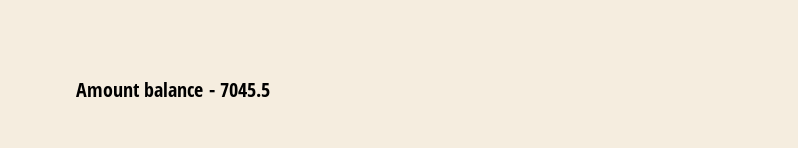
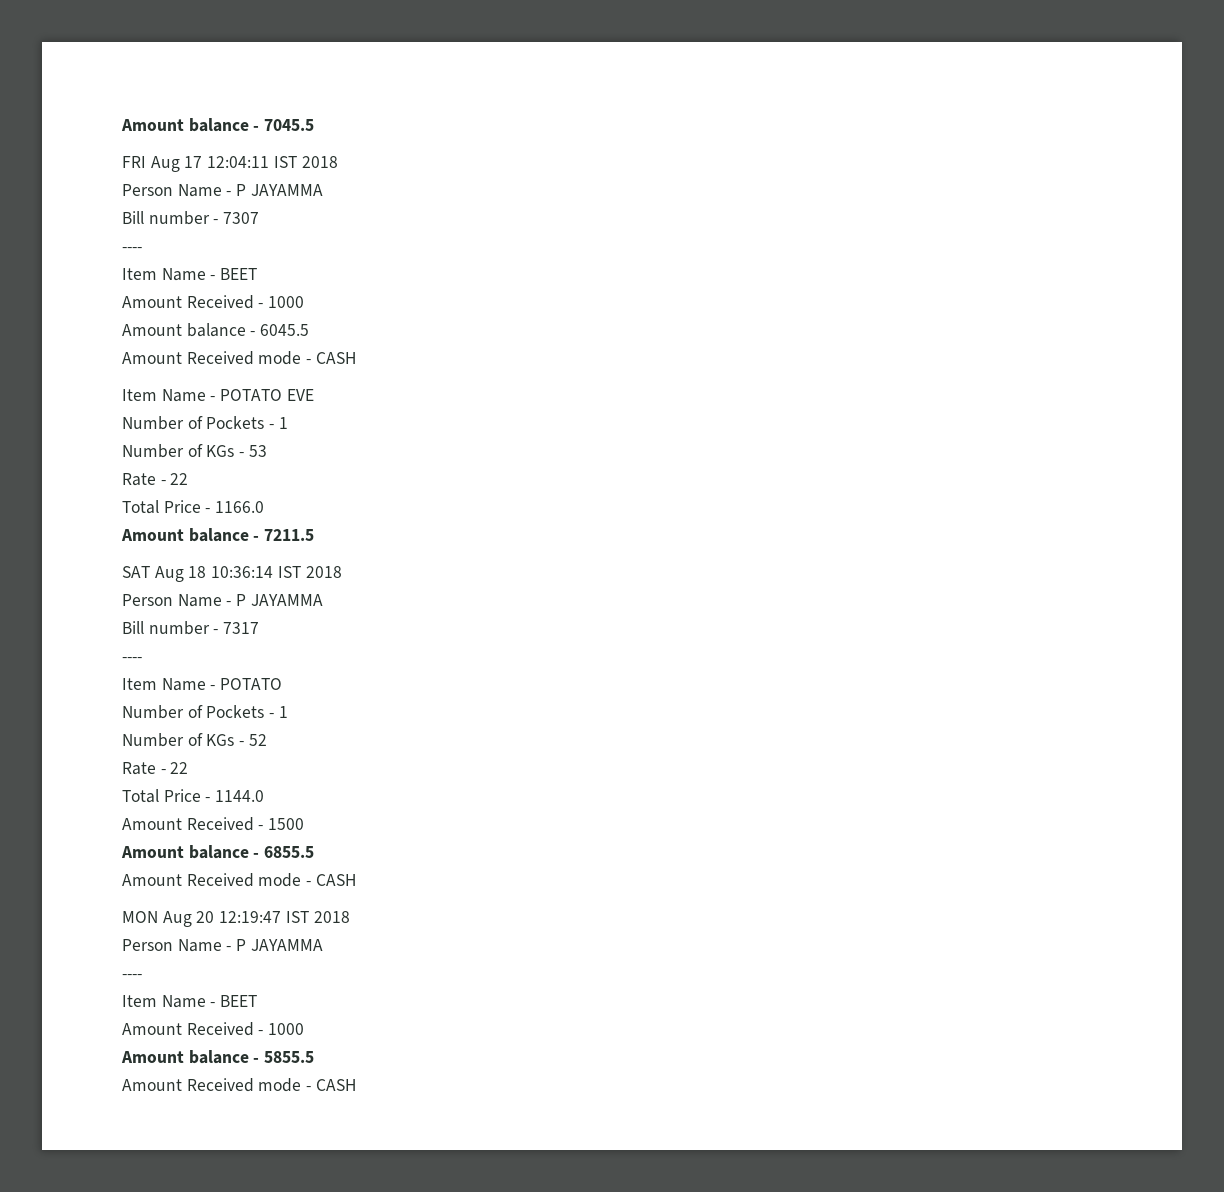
(270, 90) none -> [122,156,338,172] [122,184,323,197] [122,211,260,225] [122,247,142,252] [122,268,258,281] [122,295,305,309] [122,323,310,337] [122,351,356,365] [122,389,314,402] [122,416,288,430] [122,444,267,458] [122,473,189,486] [122,500,265,514] [121,528,315,542] [122,566,342,582] [122,594,323,607] [122,621,260,635] [122,657,142,662] [122,678,283,691] [122,705,288,719] [122,733,267,747] [122,762,189,775] [122,789,265,803] [122,817,305,831] [121,845,315,859] [122,873,356,887] [122,911,350,927] [122,939,323,952] [122,974,142,979] [122,995,258,1008] [122,1022,305,1036] [121,1050,315,1064] [122,1078,356,1092] // FRI Aug 17 12:04:11 IST 2018 // Person Name - P JAYAMMA // Bill number - 7307 // ---- // Item Name - BEET // Amount Received - 1000 // Amount balance - 6045.5 // Amount Received mode - CASH // Item Name - POTATO EVE // Number of Pockets - 1 // Number of KGs - 53 // Rate - 22 // Total Price - 1166.0 // Amount balance - 7211.5 // SAT Aug 18 10:36:14 IST 2018 // Person Name - P JAYAMMA // Bill number - 7317 // ---- // Item Name - POTATO // Number of Pockets - 1 // Number of KGs - 52 // Rate - 22 // Total Price - 1144.0 // Amount Received - 1500 // Amount balance - 6855.5 // Amount Received mode - CASH // MON Aug 20 12:19:47 IST 2018 // Person Name - P JAYAMMA // ---- // Item Name - BEET // Amount Received - 1000 // Amount balance - 5855.5 // Amount Received mode - CASH

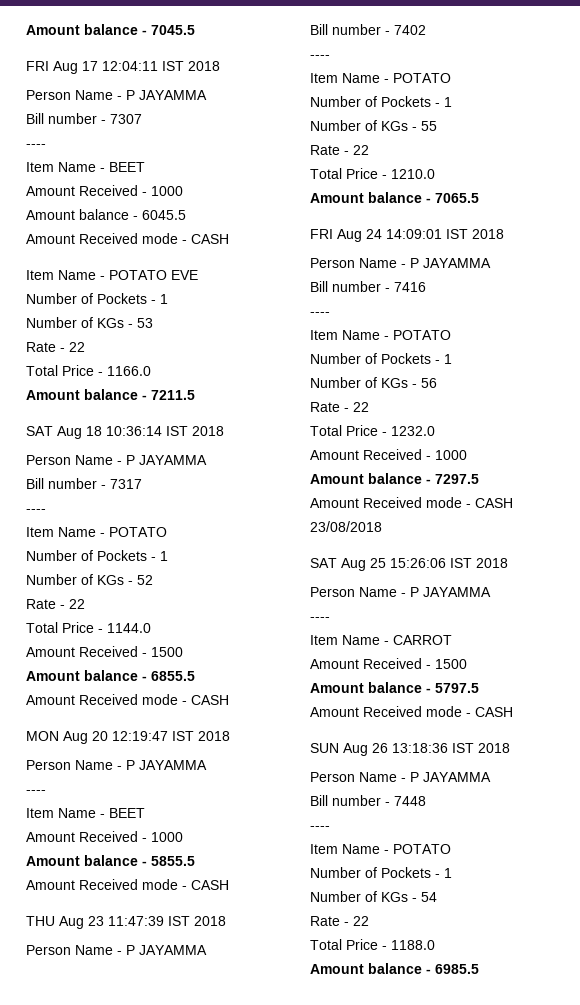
(356, 1085) none -> [26,916,226,929] [26,945,207,955] [310,24,426,35] [310,55,330,59] [310,73,451,83] [310,96,452,107] [310,120,437,131] [310,145,369,155] [310,168,435,179] [310,192,479,203] [310,229,504,242] [310,258,491,268] [310,281,426,292] [310,312,330,316] [310,330,451,340] [310,353,452,364] [310,377,437,388] [310,402,369,412] [310,425,435,436] [310,449,467,460] [310,473,479,484] [310,497,513,508] [310,521,382,532] [310,558,508,571] [310,587,491,597] [310,617,330,621] [310,635,452,645] [310,658,467,669] [310,682,479,693] [310,706,513,717] [310,743,510,756] [310,772,491,782] [310,795,426,806] [310,826,330,830] [310,844,451,854] [310,867,452,878] [310,891,437,902] [310,916,369,926] [310,939,435,950] [310,963,479,974] // THU Aug 23 11:47:39 IST 2018 // Person Name - P JAYAMMA // Bill number - 7402 // ---- // Item Name - POTATO // Number of Pockets - 1 // Number of KGs - 55 // Rate - 22 // Total Price - 1210.0 // Amount balance - 7065.5 // FRI Aug 24 14:09:01 IST 2018 // Person Name - P JAYAMMA // Bill number - 7416 // ---- // Item Name - POTATO // Number of Pockets - 1 // Number of KGs - 56 // Rate - 22 // Total Price - 1232.0 // Amount Received - 1000 // Amount balance - 7297.5 // Amount Received mode - CASH 23/08/2018 // SAT Aug 25 15:26:06 IST 2018 // Person Name - P JAYAMMA // ---- // Item Name - CARROT // Amount Received - 1500 // Amount balance - 5797.5 // Amount Received mode - CASH // SUN Aug 26 13:18:36 IST 2018 // Person Name - P JAYAMMA // Bill number - 7448 // ---- // Item Name - POTATO // Number of Pockets - 1 // Number of KGs - 54 // Rate - 22 // Total Price - 1188.0 // Amount balance - 6985.5

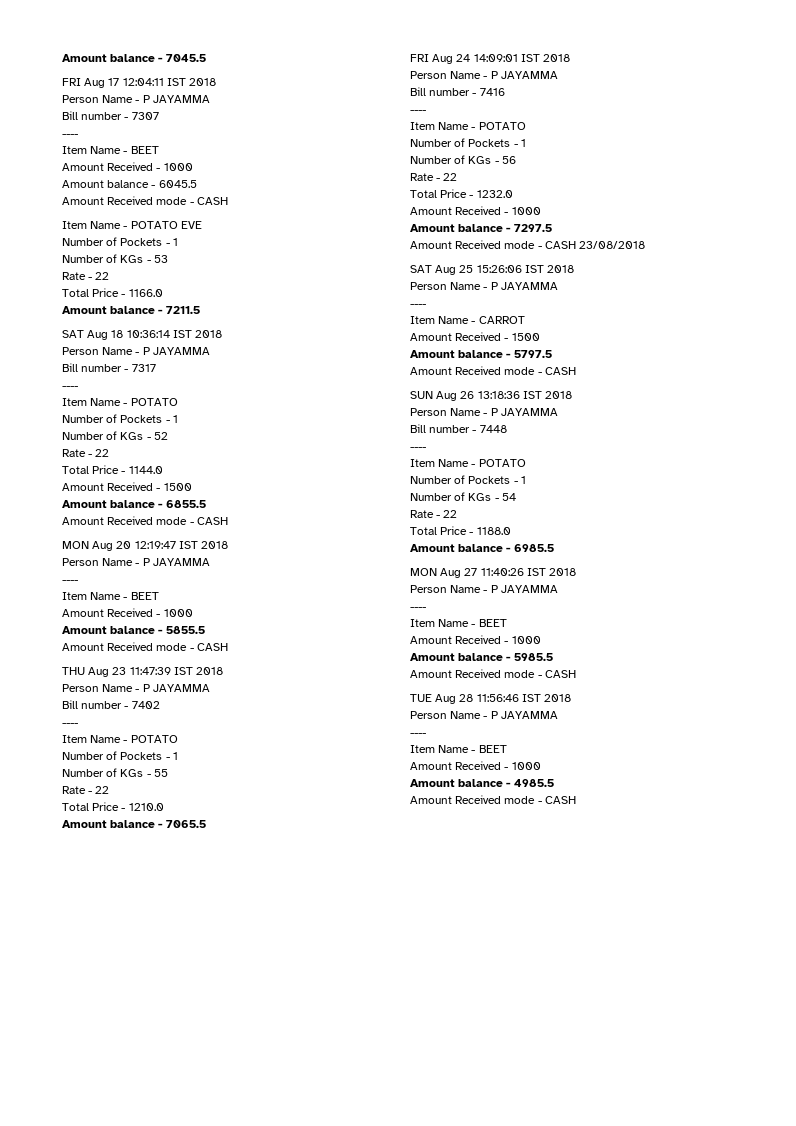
(479, 969) none -> [410,568,577,578] [410,585,558,593] [410,607,426,610] [410,619,507,627] [410,635,541,644] [410,653,553,661] [410,669,576,678] [410,694,572,704] [410,711,558,719] [410,733,426,736] [410,745,507,753] [410,761,541,770] [410,779,554,787] [410,795,576,804] // MON Aug 27 11:40:26 IST 2018 // Person Name - P JAYAMMA // ---- // Item Name - BEET // Amount Received - 1000 // Amount balance - 5985.5 // Amount Received mode - CASH // TUE Aug 28 11:56:46 IST 2018 // Person Name - P JAYAMMA // ---- // Item Name - BEET // Amount Received - 1000 // Amount balance - 4985.5 // Amount Received mode - CASH

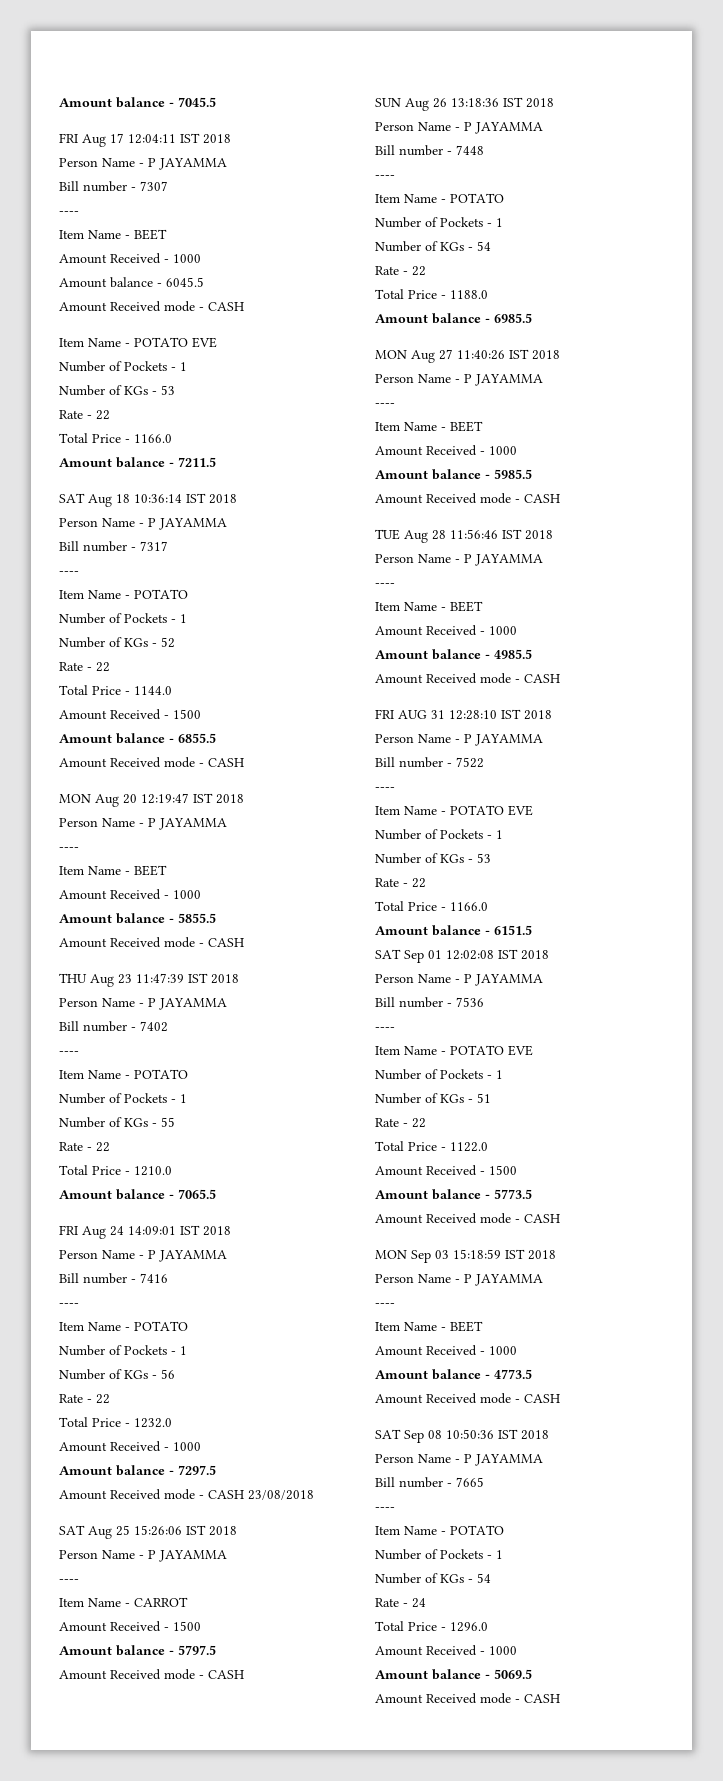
(576, 800) none -> [375,709,552,720] [375,734,543,746] [375,757,484,768] [375,787,395,791] [375,805,533,816] [375,829,503,840] [375,853,491,864] [375,878,426,888] [375,901,488,911] [375,925,532,936] [375,949,549,963] [375,974,543,986] [375,997,484,1008] [375,1027,395,1031] [375,1045,533,1056] [375,1069,503,1080] [375,1093,491,1104] [375,1118,426,1128] [375,1141,488,1152] [375,1165,517,1176] [375,1189,532,1200] [375,1213,560,1224] [375,1249,556,1263] [375,1274,543,1286] [375,1303,395,1307] [375,1321,483,1332] [375,1345,517,1356] [375,1369,532,1380] [375,1393,560,1404] [375,1429,549,1443] [375,1454,543,1466] [375,1477,484,1488] [375,1507,395,1511] [375,1525,504,1535] [375,1549,503,1560] [375,1573,491,1584] [375,1598,426,1608] [375,1621,488,1632] [375,1645,517,1656] [375,1669,532,1680] [375,1693,560,1704] // FRI AUG 31 12:28:10 IST 2018 // Person Name - P JAYAMMA // Bill number - 7522 // ---- // Item Name - POTATO EVE // Number of Pockets - 1 // Number of KGs - 53 // Rate - 22 // Total Price - 1166.0 // Amount balance - 6151.5 // SAT Sep 01 12:02:08 IST 2018 // Person Name - P JAYAMMA // Bill number - 7536 // ---- // Item Name - POTATO EVE // Number of Pockets - 1 // Number of KGs - 51 // Rate - 22 // Total Price - 1122.0 // Amount Received - 1500 // Amount balance - 5773.5 // Amount Received mode - CASH // MON Sep 03 15:18:59 IST 2018 // Person Name - P JAYAMMA // ---- // Item Name - BEET // Amount Received - 1000 // Amount balance - 4773.5 // Amount Received mode - CASH // SAT Sep 08 10:50:36 IST 2018 // Person Name - P JAYAMMA // Bill number - 7665 // ---- // Item Name - POTATO // Number of Pockets - 1 // Number of KGs - 54 // Rate - 24 // Total Price - 1296.0 // Amount Received - 1000 // Amount balance - 5069.5 // Amount Received mode - CASH

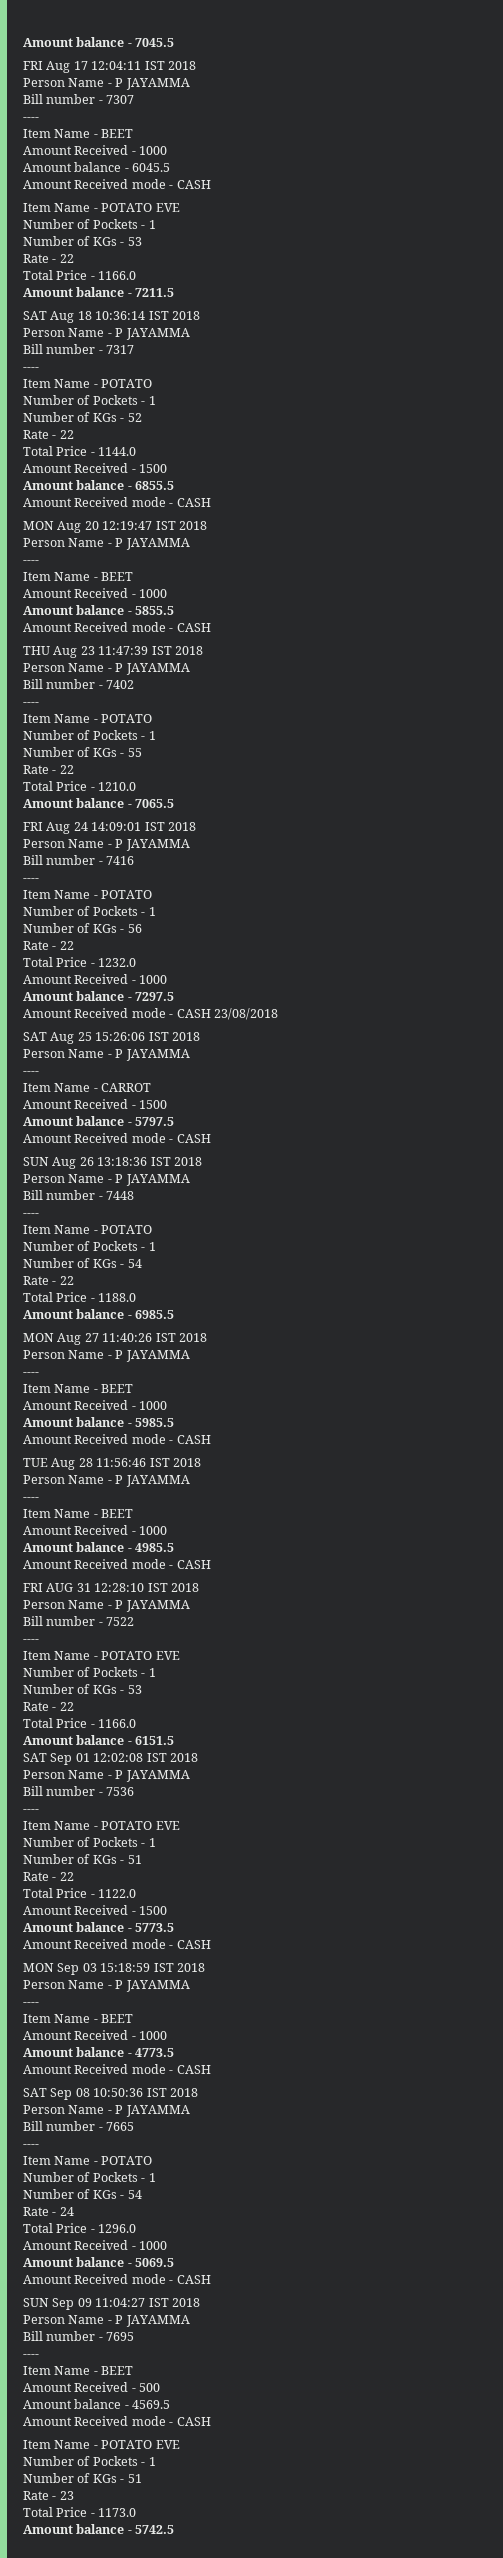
(560, 1698) none -> [23,2298,200,2310] [23,2315,190,2327] [23,2331,135,2341] [23,2354,39,2358] [23,2366,134,2375] [23,2382,161,2392] [23,2399,171,2409] [23,2416,211,2426] [23,2440,180,2449] [23,2456,156,2466] [23,2473,142,2483] [23,2491,74,2500] [23,2507,137,2517] [23,2524,175,2534] // SUN Sep 09 11:04:27 IST 2018 // Person Name - P JAYAMMA // Bill number - 7695 // ---- // Item Name - BEET // Amount Received - 500 // Amount balance - 4569.5 // Amount Received mode - CASH // Item Name - POTATO EVE // Number of Pockets - 1 // Number of KGs - 51 // Rate - 23 // Total Price - 1173.0 // Amount balance - 5742.5

